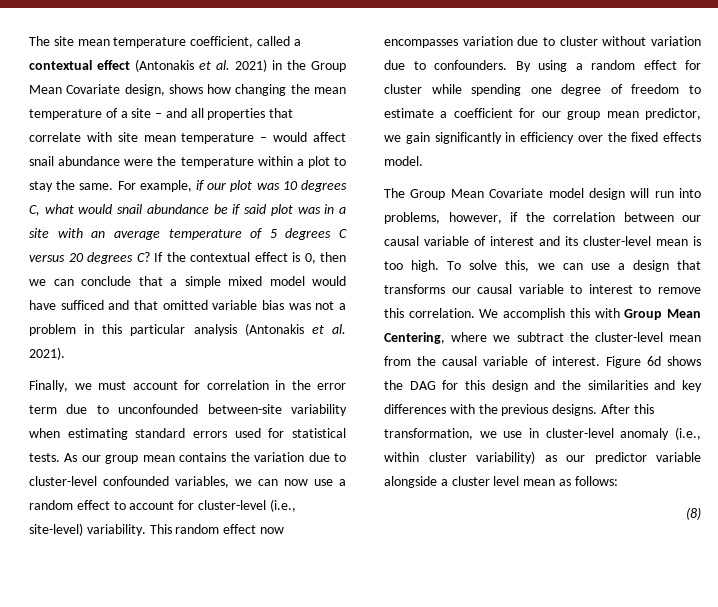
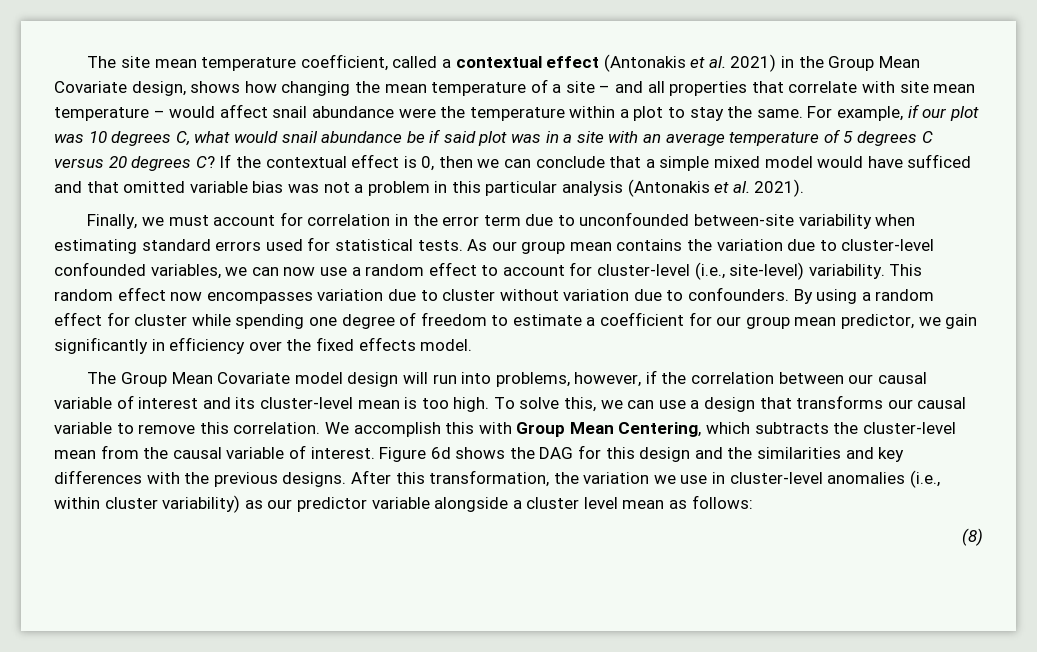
[588,284,652,294] interest to -> (134, 428) none
[451,332,564,342] where we subtract -> [706,422,829,434] which subtracts
(473, 434) none -> [553,472,650,484] the variation
[620,428,670,440] anomaly -> [827,472,906,484] anomalies

